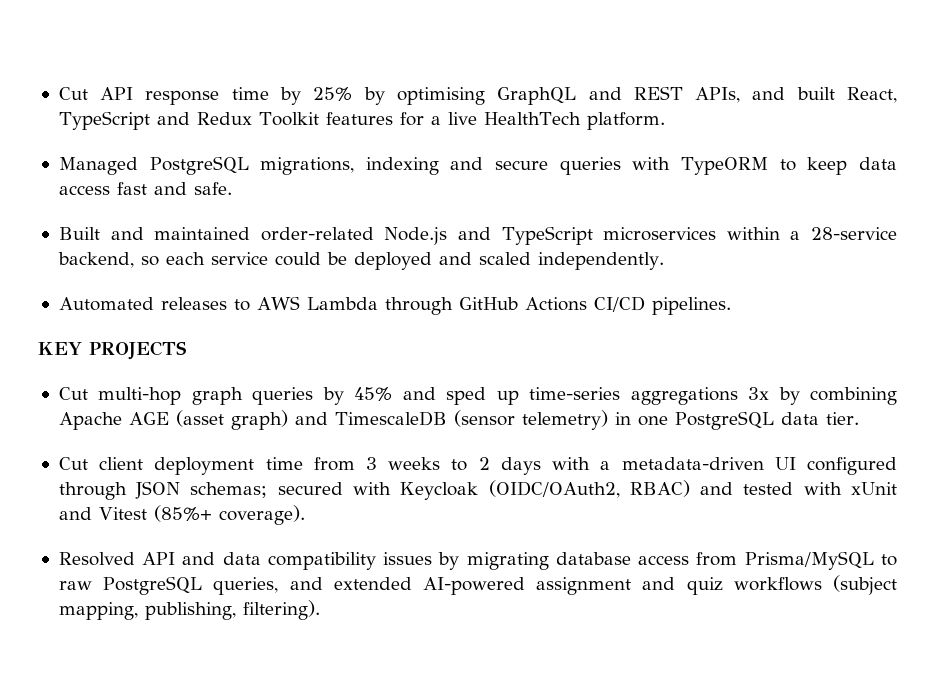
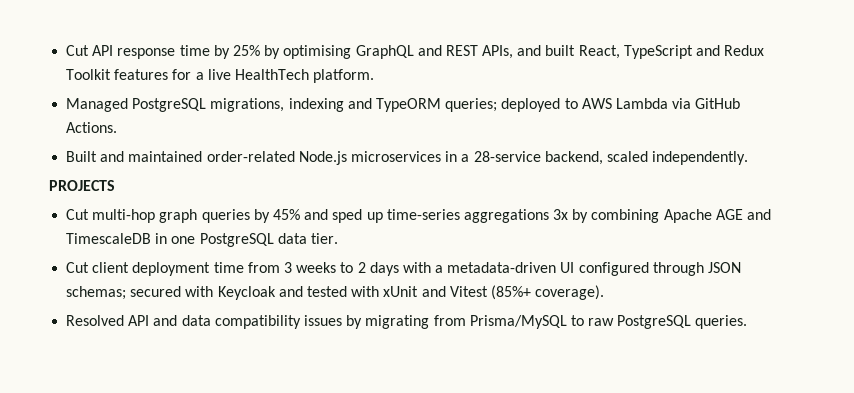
[495,157,898,175] [58,182,232,195] secure queries with TypeORM to keep data access fast and safe. -> [375,98,741,112] [66,122,118,133] TypeORM queries; deployed to AWS Lambda via GitHub Actions.
[457,226,897,245] [57,252,664,270] [58,296,731,315] [38,342,82,355] and TypeScript microservices within a 28-service backend, so each service could be deployed and scaled independently. // Automated releases to AWS Lambda through GitHub Actions CI/CD pipelines. // KEY -> [350,151,749,165] microservices in a 28-service backend, scaled independently. //
[175,410,608,430] (asset graph) and TimescaleDB (sensor telemetry) -> [747,209,772,220] [66,233,152,244] and TimescaleDB
[488,480,690,498] (OIDC/OAuth2, RBAC) -> (276, 293) none
[555,552,690,565] database access -> (430, 322) none
[213,575,898,595] [58,600,320,620] queries, and extended AI-powered assignment and quiz workflows (subject mapping, publishing, filtering). -> [695,315,748,329] queries.

